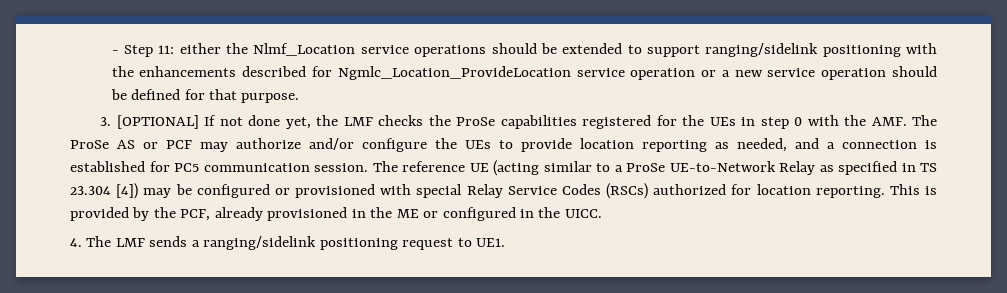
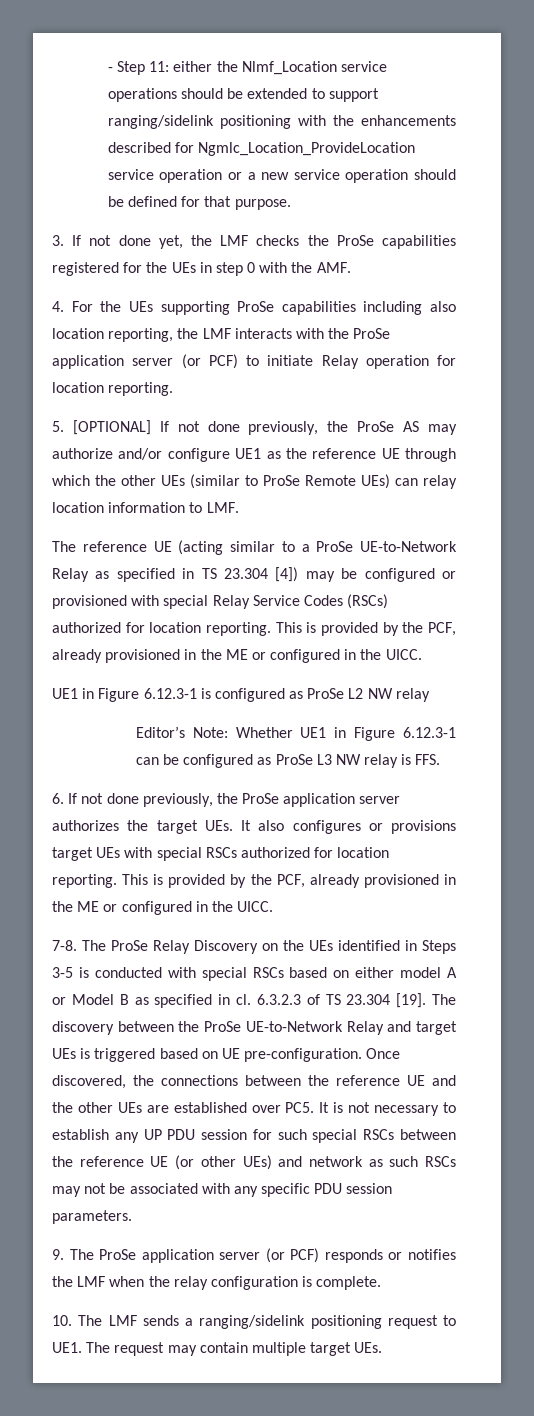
[116,115,199,129] [OPTIONAL] -> (64, 240) none
[911,115,937,126] [70,138,937,152] [70,161,368,172] The ProSe AS or PCF may authorize and/or configure the UEs to provide location reporting as needed, and a connection is established for PC5 communication session. -> [52,301,456,315] [52,328,391,342] [52,354,456,369] [52,382,174,396] [52,420,458,435] [52,448,456,462] [52,474,457,489] [52,502,239,513] // 4. For the UEs supporting ProSe capabilities including also location reporting, the LMF interacts with the ProSe application server (or PCF) to initiate Relay operation for location reporting. // 5. [OPTIONAL] If not done previously, the ProSe AS may authorize and/or configure UE1 as the reference UE through which the other UEs (similar to ProSe Remote UEs) can relay location information to LMF. //
[70,238,82,247] 4. -> [52,688,430,702] [135,726,456,741] [135,754,441,768] [52,793,401,807] [52,820,456,834] [52,847,390,861] [52,874,456,888] [52,901,274,915] [52,940,456,954] [52,967,457,981] [52,993,456,1008] [52,1021,458,1035] [52,1048,401,1062] [52,1075,456,1089] [52,1102,457,1116] [52,1129,456,1143] [52,1155,456,1170] [52,1183,393,1197] [52,1210,132,1224] [52,1248,456,1263] [52,1276,382,1290] [52,1315,72,1326] UE1 in Figure 6.12.3-1 is configured as ProSe L2 NW relay // Editor’s Note: Whether UE1 in Figure 6.12.3-1 can be configured as ProSe L3 NW relay is FFS. // 6. If not done previously, the ProSe application server authorizes the target UEs. It also configures or provisions target UEs with special RSCs authorized for location reporting. This is provided by the PCF, already provisioned in the ME or configured in the UICC. // 7-8. The ProSe Relay Discovery on the UEs identified in Steps 3-5 is conducted with special RSCs based on either model A or Model B as specified in cl. 6.3.2.3 of TS 23.304 [19]. The discovery between the ProSe UE-to-Network Relay and target UEs is triggered based on UE pre-configuration. Once discovered, the connections between the reference UE and the other UEs are established over PC5. It is not necessary to establish any UP PDU session for such special RSCs between the reference UE (or other UEs) and network as such RSCs may not be associated with any specific PDU session parameters. // 9. The ProSe application server (or PCF) responds or notifies the LMF when the relay configuration is complete. // 10.
(506, 242) none -> [86,1342,383,1356] The request may contain multiple target UEs.

